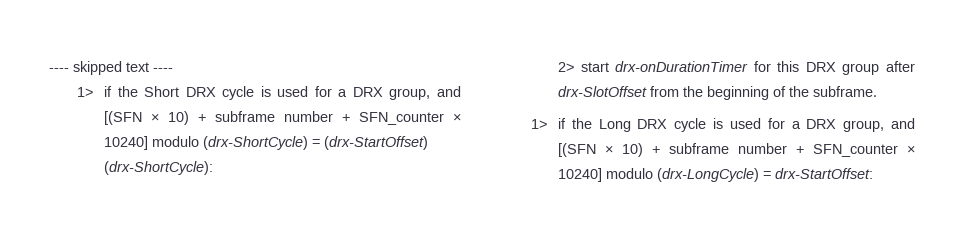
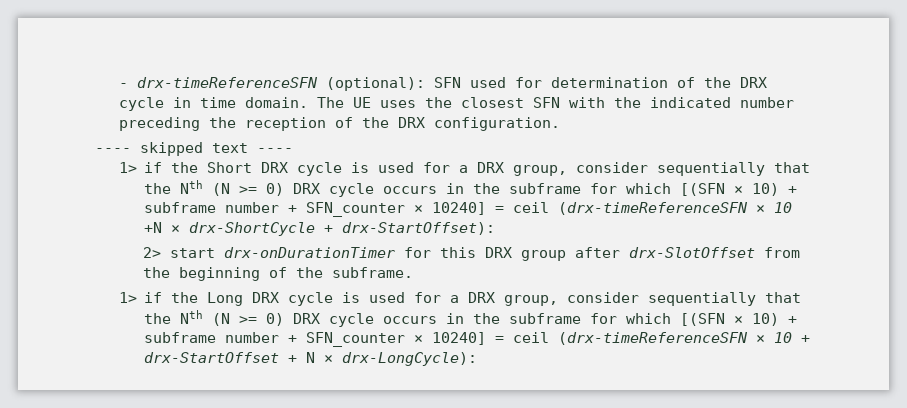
(49, 70) none -> [118,77,767,91] [118,97,794,111] [118,117,560,131] - drx-timeReferenceSFN (optional): SFN used for determination of the DRX cycle in time domain. The UE uses the closest SFN with the indicated number preceding the reception of the DRX configuration. //
[437,86,462,97] and -> [576,162,811,176] [144,180,672,197] consider sequentially that the Nth (N >= 0) DRX cycle occurs in the subframe for which
[152,136,429,150] [104,161,214,175] modulo (drx-ShortCycle) = (drx-StartOffset) (drx-ShortCycle): -> [495,202,793,215] [144,222,496,236] = ceil (drx-timeReferenceSFN × 10 +N × drx-ShortCycle + drx-StartOffset):
[891,118,915,129] and -> [567,292,802,306] [144,310,672,327] consider sequentially that the Nth (N >= 0) DRX cycle occurs in the subframe for which
[606,168,874,182] modulo (drx-LongCycle) = drx-StartOffset: -> [495,332,811,345] [144,352,478,366] = ceil (drx-timeReferenceSFN × 10 + drx-StartOffset + N × drx-LongCycle):

